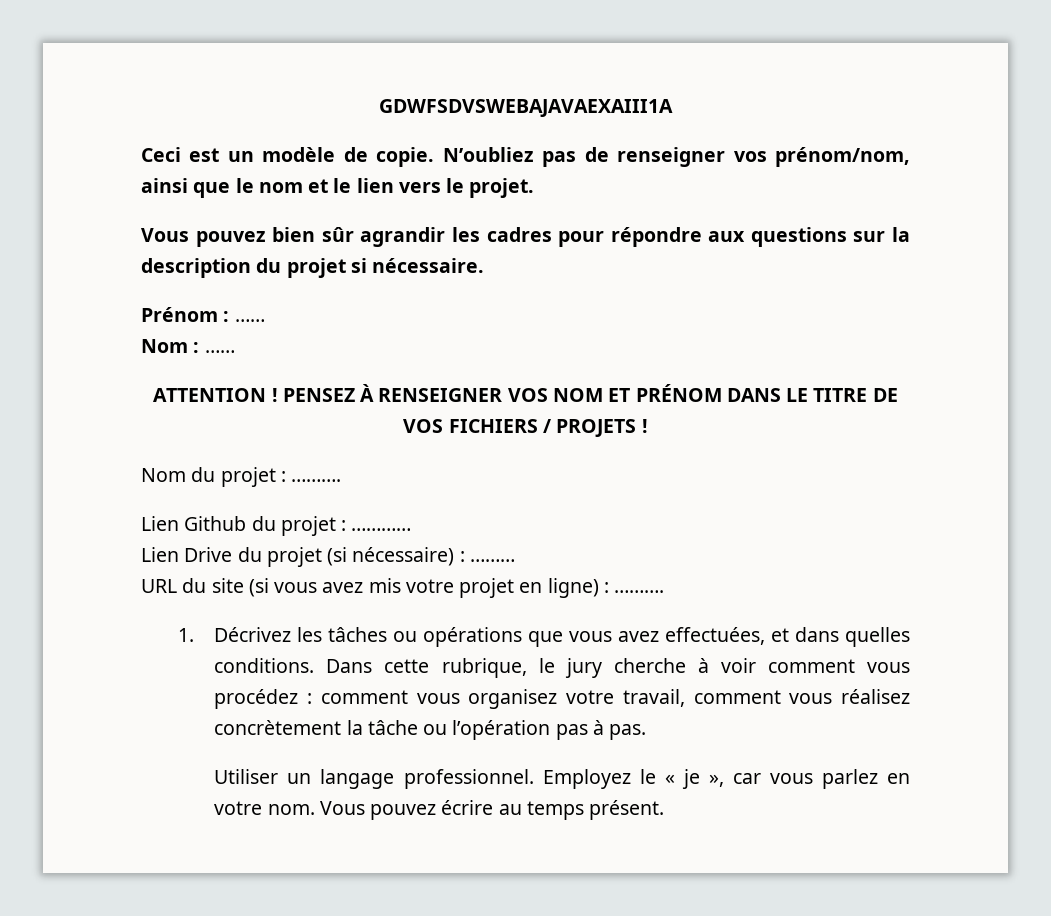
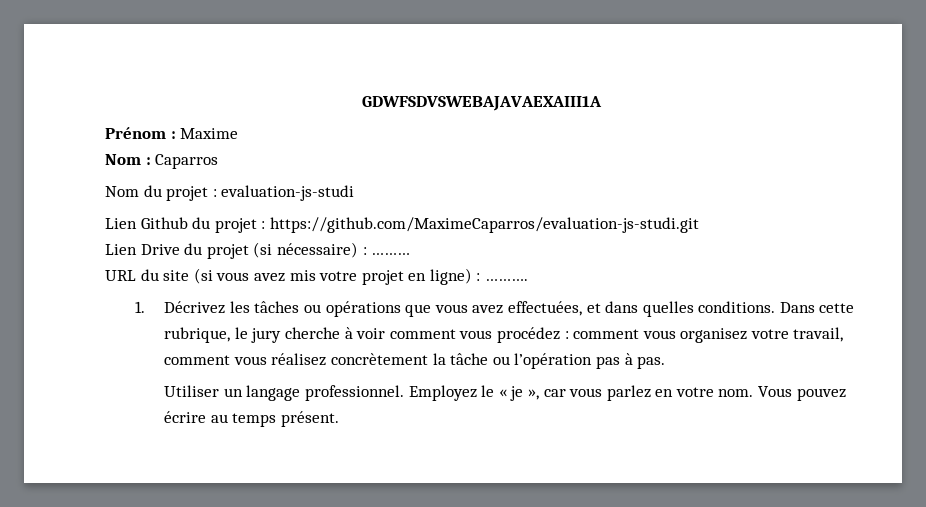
[141,147,910,167] [141,178,535,198] [141,227,910,247] [141,258,485,278] // Ceci est un modèle de copie. N’oubliez pas de renseigner vos prénom/nom, ainsi que le nom et le lien vers le projet. // Vous pouvez bien sûr agrandir les cadres pour répondre aux questions sur la description du projet si nécessaire. -> (602, 103) none
[234,319,265,322] …… -> [180,128,239,139] Maxime
[204,350,235,353] [153,384,898,402] [403,419,648,437] …… // ATTENTION ! PENSEZ À RENSEIGNER VOS NOM ET PRÉNOM DANS LE TITRE DE VOS FICHIERS / PROJETS ! -> [155,154,219,169] Caparros
[291,479,342,482] ………. -> [221,185,355,201] evaluation-js-studi
[351,528,412,531] ………… -> [269,217,699,233] https://github.com/MaximeCaparros/evaluation-js-studi.git

